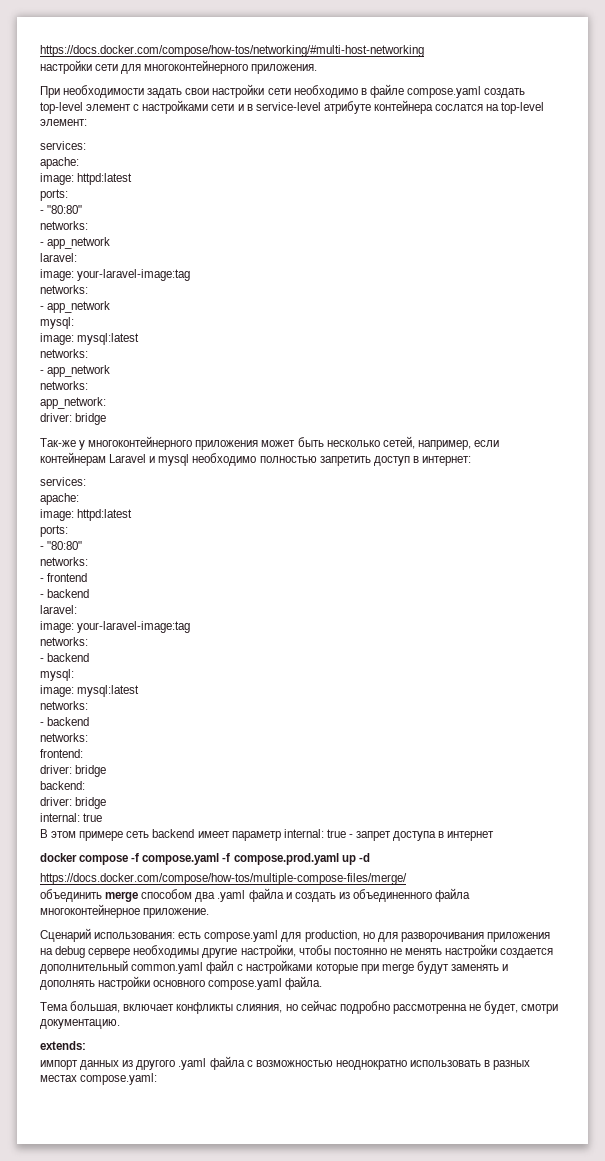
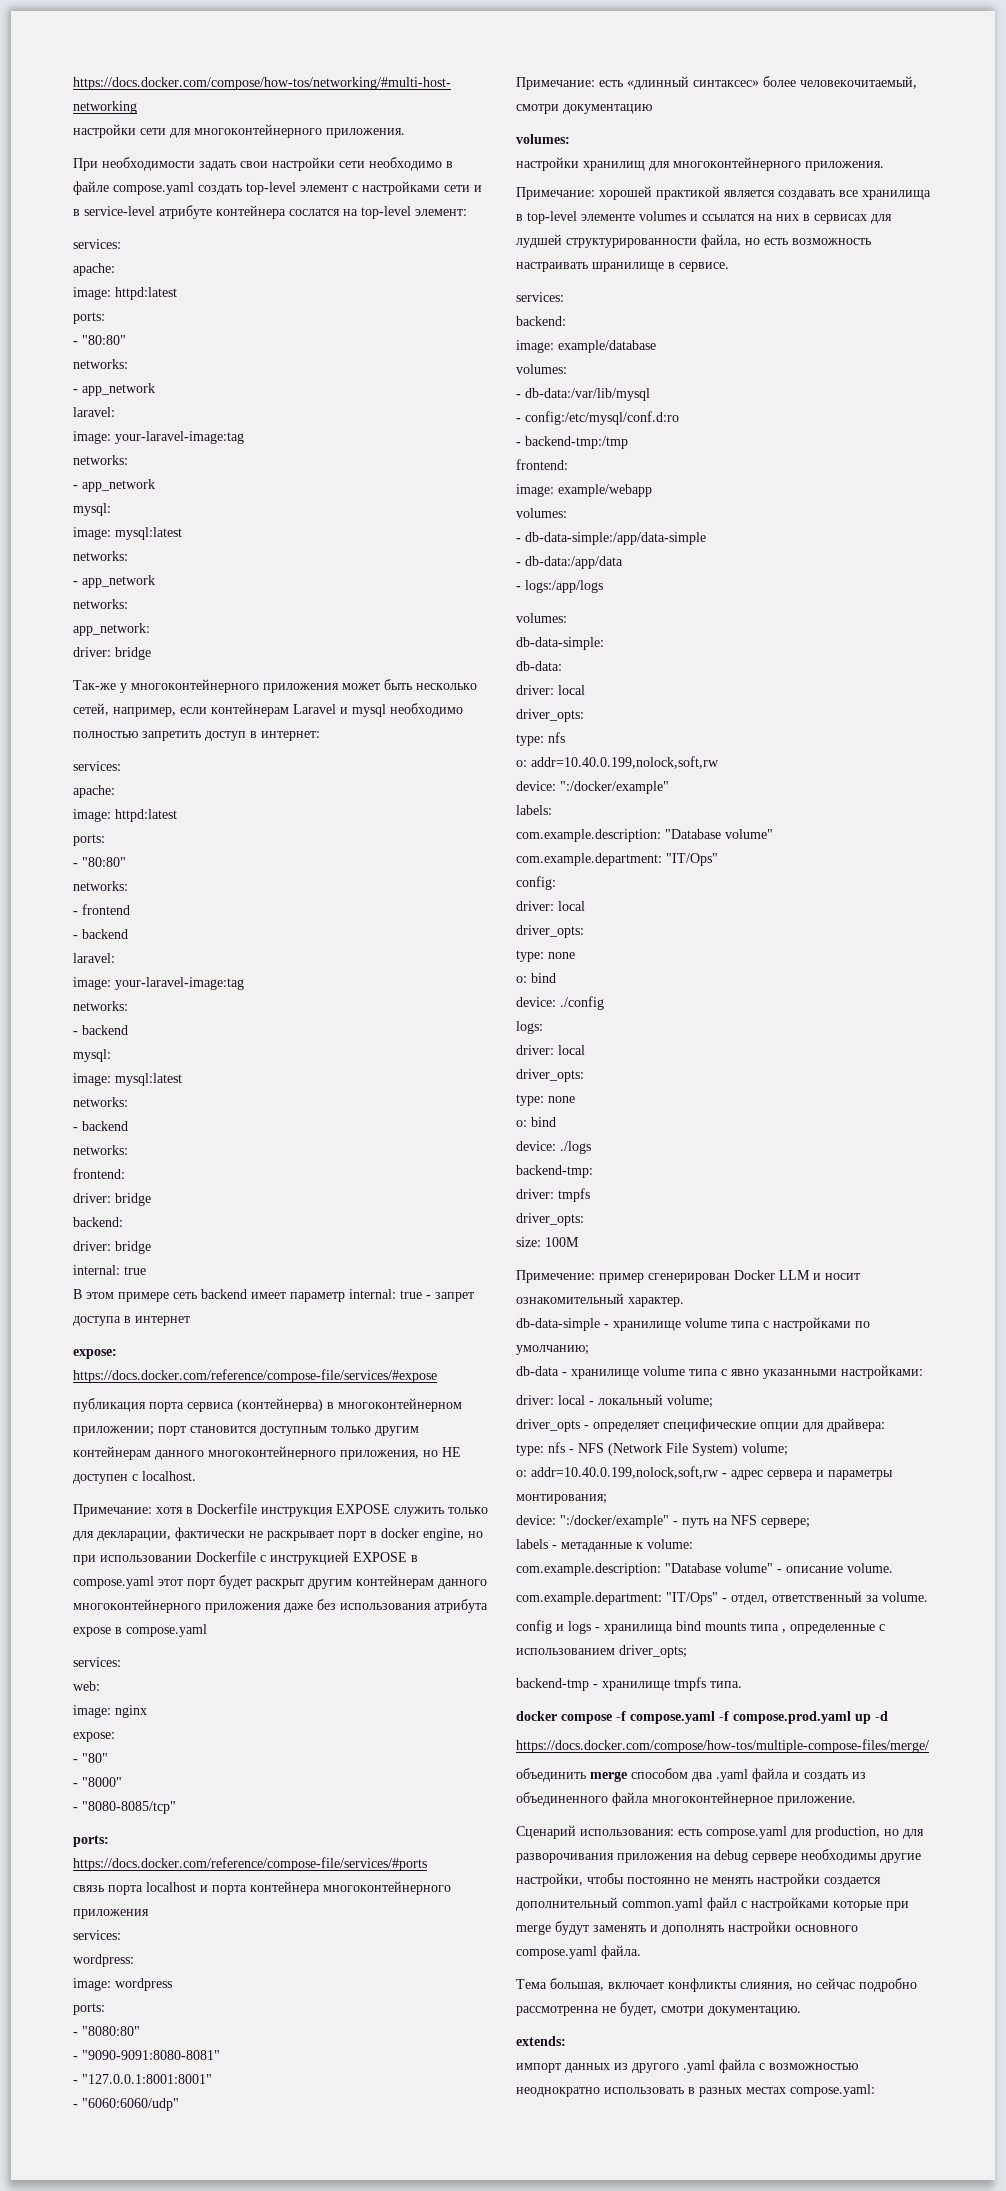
(495, 836) none -> [73,1349,117,1359] [73,1369,437,1383] [73,1398,462,1412] [73,1426,419,1436] [73,1446,461,1460] [73,1471,196,1484] [73,1503,488,1517] [73,1527,483,1541] [73,1551,418,1565] [73,1575,487,1589] [73,1599,488,1613] [73,1624,207,1637] [73,1657,121,1667] [73,1681,100,1691] [73,1705,147,1718] [73,1732,115,1742] [73,1753,108,1763] [73,1777,122,1787] [73,1801,176,1814] [73,1835,109,1847] [73,1857,427,1871] [73,1881,451,1895] [73,1909,149,1919] [73,1930,121,1940] [73,1954,134,1967] [73,1978,172,1991] [73,2003,105,2015] [73,2026,140,2036] [73,2050,220,2060] [73,2074,212,2084] [73,2098,179,2111] [516,76,917,90] [516,104,652,114] [516,134,570,144] [516,157,884,171] [516,186,931,200] [516,211,892,224] [516,234,871,248] [516,262,729,272] [516,292,564,302] [516,316,566,326] [516,340,656,353] [516,364,567,374] [516,388,650,401] [516,411,679,425] [516,436,628,449] [516,459,568,470] [516,484,652,497] [516,508,567,518] [516,532,706,545] [516,556,623,569] [516,580,603,593] [516,613,567,623] [516,637,604,650] [516,661,562,671] [516,685,585,695] [516,709,584,722] [516,732,565,746] [516,756,719,769] [516,781,669,794] [516,805,552,815] [516,829,773,842] [516,853,718,866] [516,876,556,890] [516,901,585,911] [516,925,584,938] [516,950,575,962] [516,973,556,983] [516,996,604,1010] [516,1021,543,1034] [516,1045,585,1055] [516,1069,584,1082] [516,1094,575,1106] [516,1117,556,1127] [516,1141,591,1154] [516,1165,593,1178] [516,1188,590,1202] [516,1213,584,1226] [516,1237,579,1247] [516,1270,860,1283] [516,1293,684,1307] [516,1317,870,1331] [516,1345,589,1355] [516,1365,923,1379] [516,1394,713,1408] [516,1418,885,1432] [516,1442,788,1456] [516,1466,893,1480] [516,1494,607,1504] [516,1515,810,1528] [516,1539,693,1552] [516,1563,893,1576] [516,1591,928,1605] [516,1620,885,1634] [516,1645,687,1658] [516,1677,742,1691] // expose: // https://docs.docker.com/reference/compose-file/services/#expose // публикация порта сервиса (контейнерва) в многоконтейнерном приложении; порт становится доступным только другим контейнерам данного многоконтейнерного приложения, но НЕ доступен с localhost. // Примечание: хотя в Dockerfile инструкция EXPOSE служить только для декларации, фактически не раскрывает порт в docker engine, но при использовании Dockerfile с инструкцией EXPOSE в compose.yaml этот порт будет раскрыт другим контейнерам данного многоконтейнерного приложения даже без использования атрибута expose в compose.yaml // services: // web: // image: nginx // expose: // - "80" // - "8000" // - "8080-8085/tcp" // ports: // https://docs.docker.com/reference/compose-file/services/#ports // связь порта localhost и порта контейнера многоконтейнерного приложения // services: // wordpress: // image: wordpress // ports: // - "8080:80" // - "9090-9091:8080-8081" // - "127.0.0.1:8001:8001" // - "6060:6060/udp" // Примечание: есть «длинный синтаксес» более человекочитаемый, смотри документацию // volumes: // настройки хранилищ для многоконтейнерного приложения. // Примечание: хорошей практикой является создавать все хранилища в top-level элементе volumes и ссылатся на них в сервисах для лудшей структурированности файла, но есть возможность настраивать шранилище в сервисе. // services: // backend: // image: example/database // volumes: // - db-data:/var/lib/mysql // - config:/etc/mysql/conf.d:ro // - backend-tmp:/tmp // frontend: // image: example/webapp // volumes: // - db-data-simple:/app/data-simple // - db-data:/app/data // - logs:/app/logs // volumes: // db-data-simple: // db-data: // driver: local // driver_opts: // type: nfs // o: addr=10.40.0.199,nolock,soft,rw // device: ":/docker/example" // labels: // com.example.description: "Database volume" // com.example.department: "IT/Ops" // config: // driver: local // driver_opts: // type: none // o: bind // device: ./config // logs: // driver: local // driver_opts: // type: none // o: bind // device: ./logs // backend-tmp: // driver: tmpfs // driver_opts: // size: 100M // Примечение: пример сгенерирован Docker LLM и носит ознакомительный характер. // db-data-simple - хранилище volume типа с настройками по умолчанию; // db-data - хранилище volume типа с явно указанными настройками: // driver: local - локальный volume; // driver_opts - определяет специфические опции для драйвера: // type: nfs - NFS (Network File System) volume; // o: addr=10.40.0.199,nolock,soft,rw - адрес сервера и параметры монтирования; // device: ":/docker/example" - путь на NFS сервере; // labels - метаданные к volume: // com.example.description: "Database volume" - описание volume. // com.example.department: "IT/Ops" - отдел, ответственный за volume. // config и logs - хранилища bind mounts типа , определенные с использованием driver_opts; // backend-tmp - хранилище tmpfs типа.

